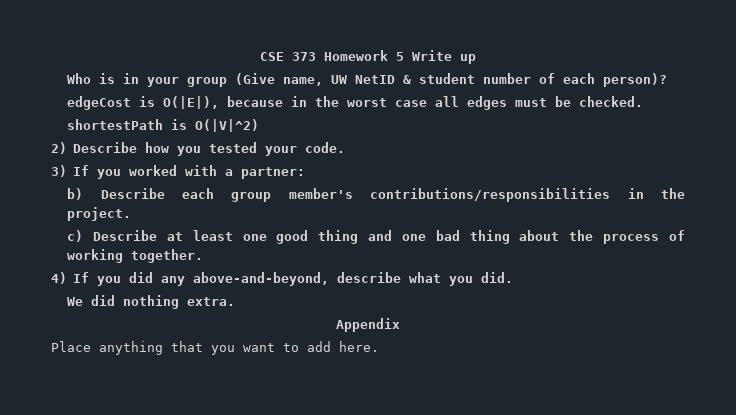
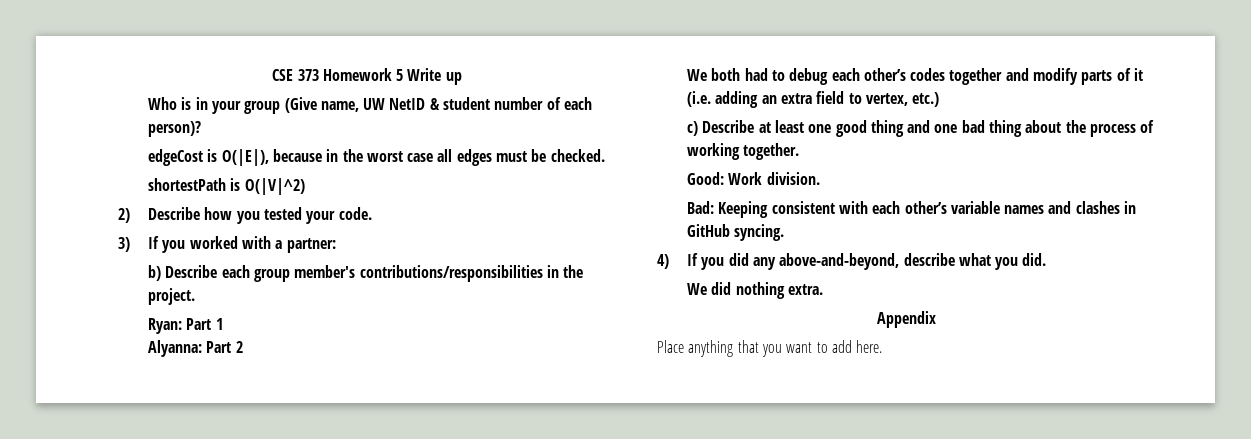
(132, 214) none -> [147,318,223,334] [147,340,243,357] [686,68,1144,85] [686,91,940,108] // Ryan: Part 1 // Alyanna: Part 2 // We both had to debug each other’s codes together and modify parts of it (i.e. adding an extra field to vertex, etc.)
(204, 256) none -> [686,172,820,185] [686,201,1137,218] [686,224,785,241] // Good: Work division. // Bad: Keeping consistent with each other’s variable names and clashes in GitHub syncing.

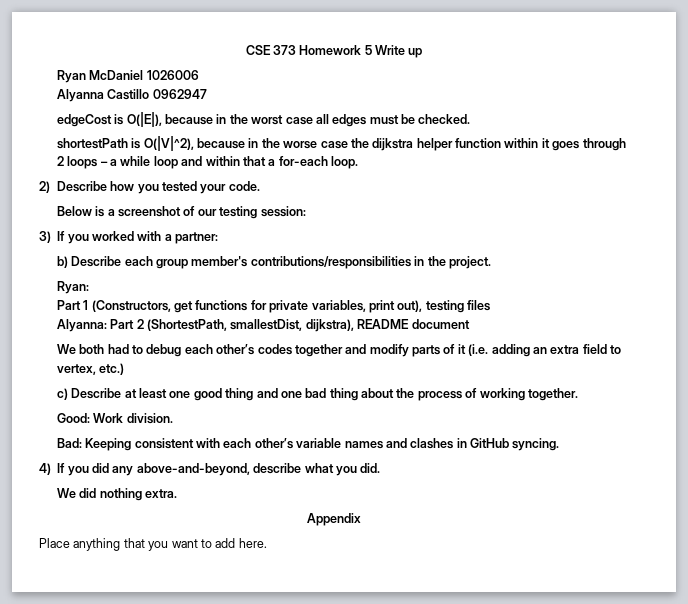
[147,97,593,114] [147,121,201,137] Who is in your group (Give name, UW NetID & student number of each person)? -> [56,70,199,83] [56,89,207,102] Ryan McDaniel 1026006 // Alyanna Castillo 0962947
[244,178,305,195] O(|V|^2) -> [143,136,626,151] [56,156,359,169] O(|V|^2), because in the worse case the dijkstra helper function within it goes through 2 loops – a while loop and within that a for-each loop.
(372, 213) none -> [56,206,306,219] // Below is a screenshot of our testing session:
(182, 326) none -> (89, 287) //
[147,340,243,357] // Alyanna: Part 2 -> [91,300,491,313] [56,319,470,332] (Constructors, get functions for private variables, print out), testing files // Alyanna: Part 2 (ShortestPath, smallestDist, dijkstra), README document

